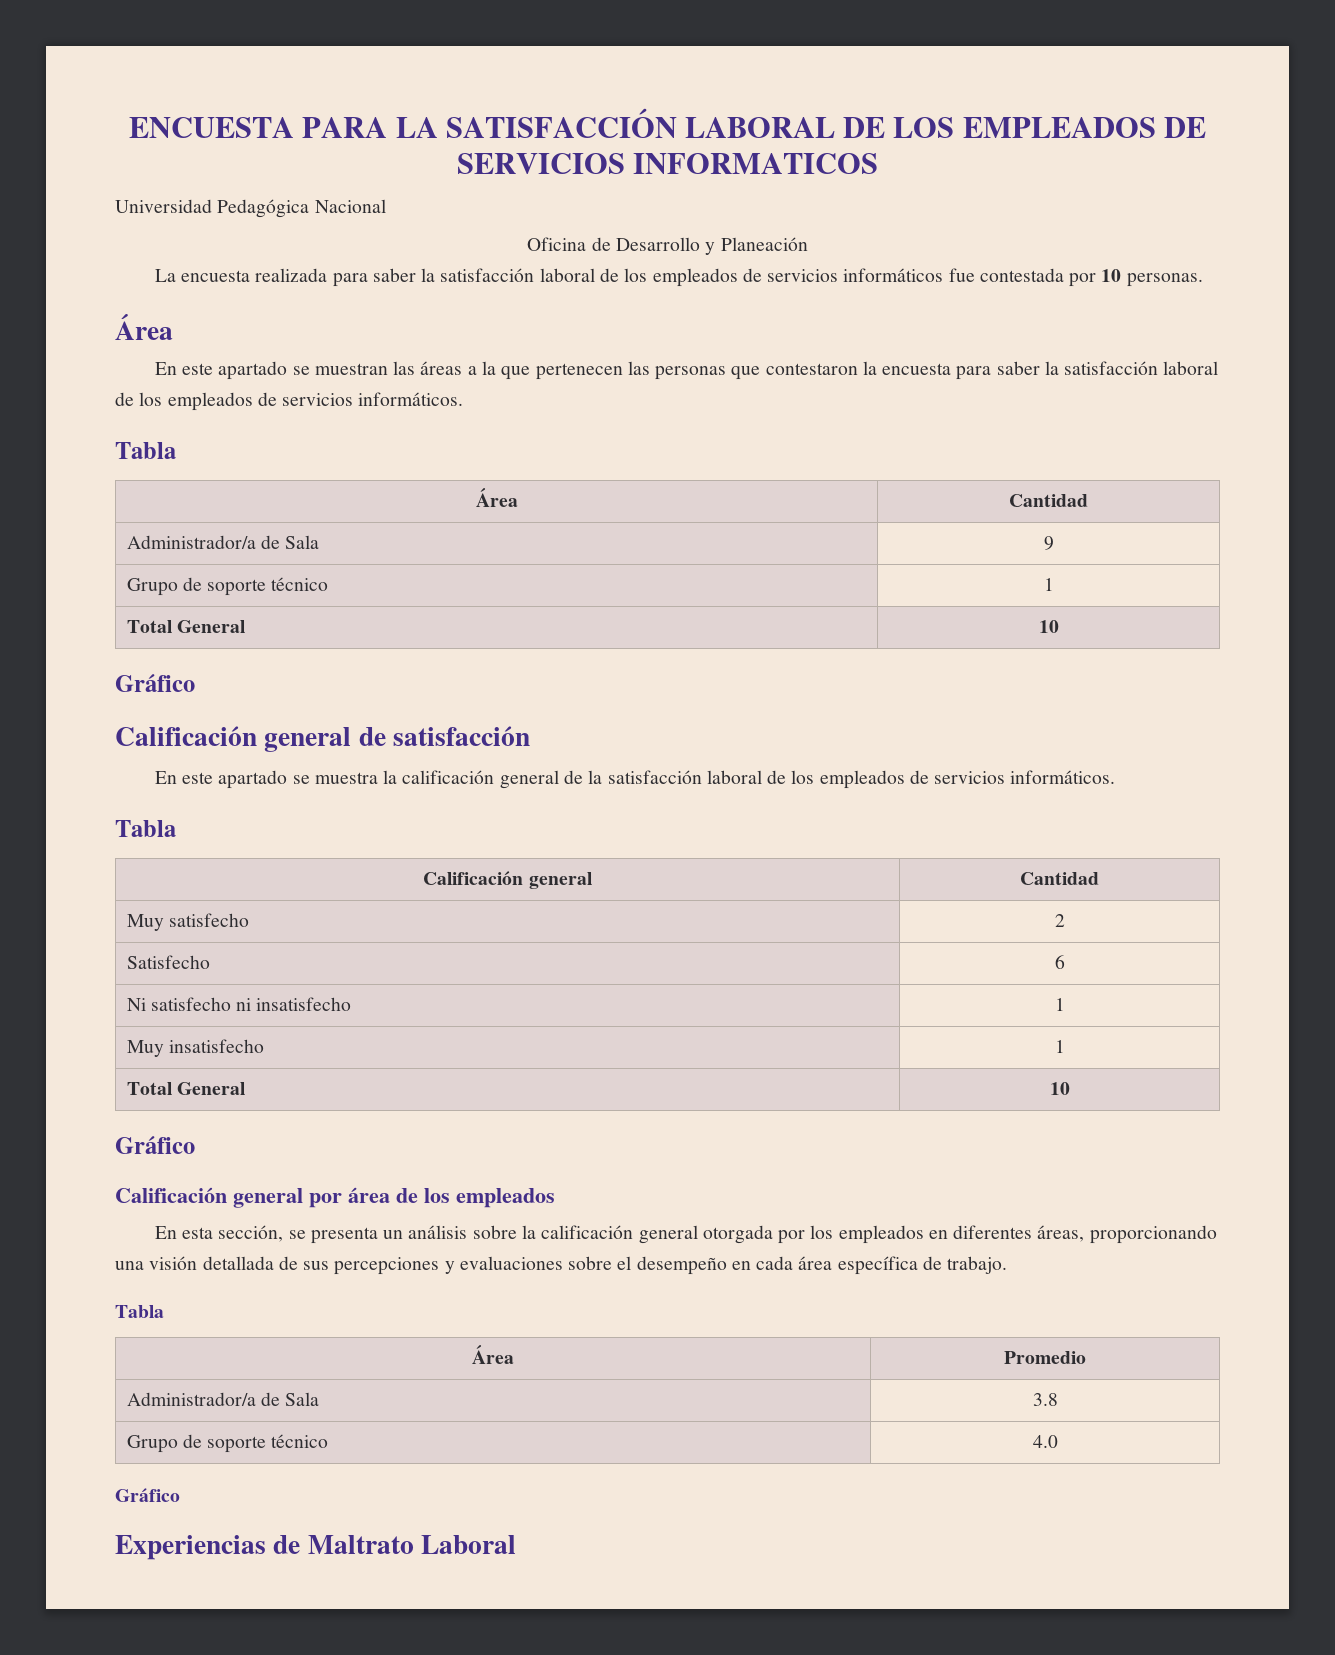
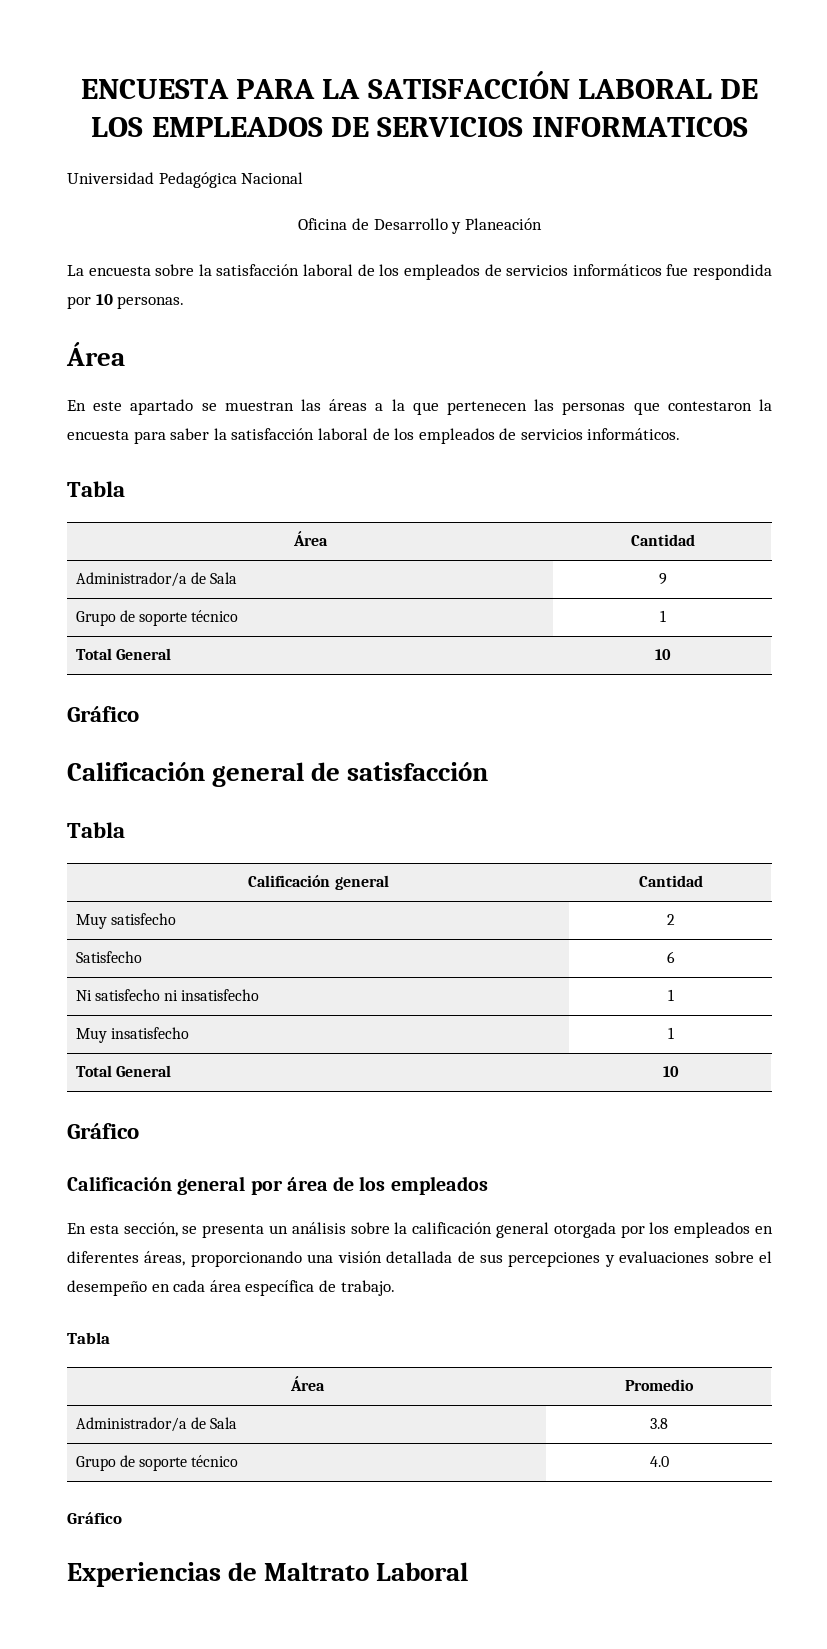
[255,268,416,287] realizada para saber -> [155,264,195,276] sobre
[979,268,1064,282] contestada -> [692,264,772,280] respondida
[154,770,1116,789] // En este apartado se muestra la calificación general de la satisfacción laboral de los empleados de servicios informáticos. -> (489, 771) none

